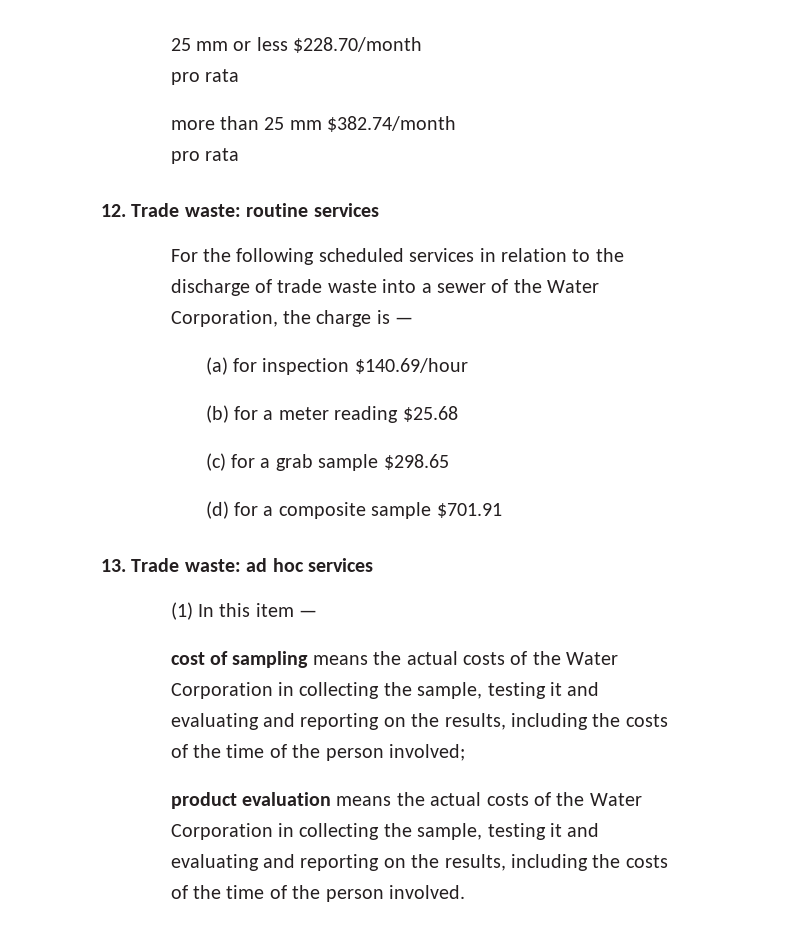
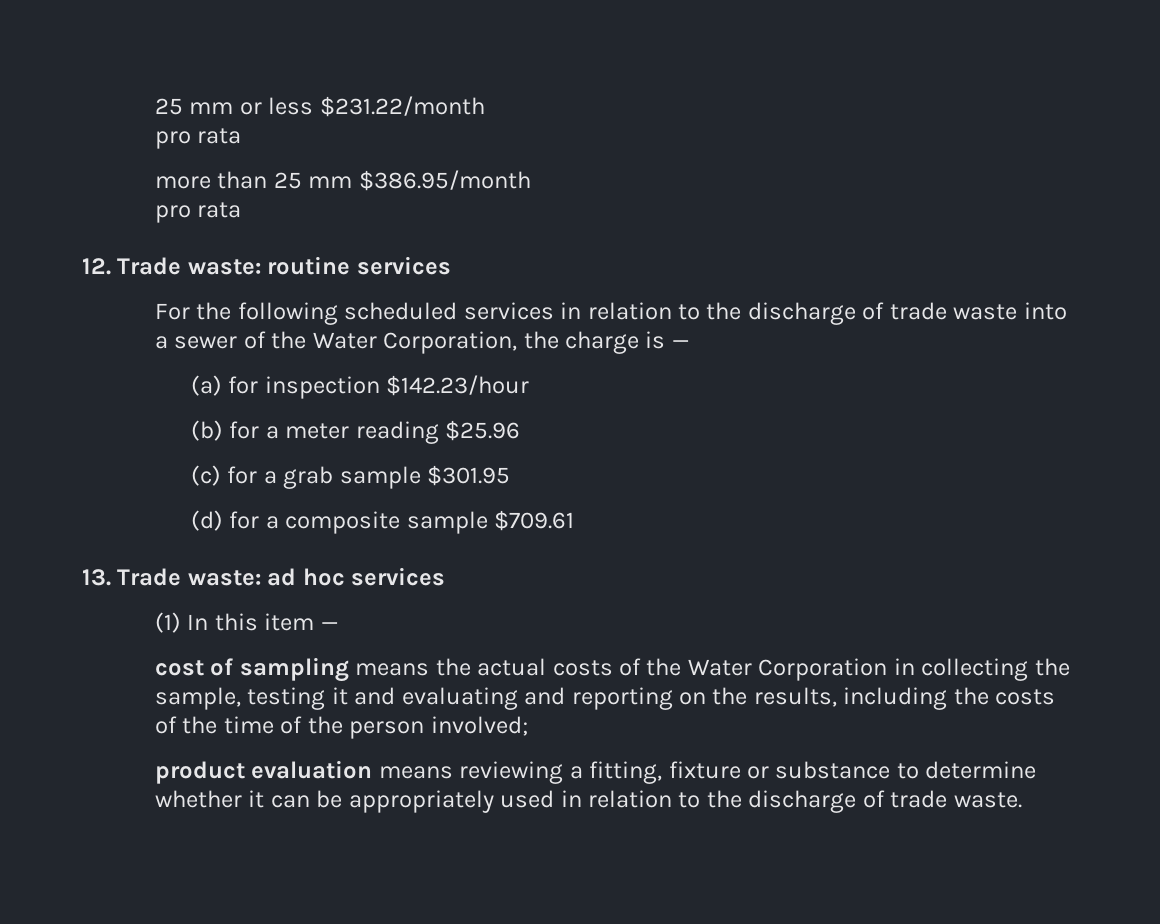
[293,37,423,53] $228.70/month -> [319,96,485,117] $231.22/month
[327,116,457,132] $382.74/month -> [358,170,531,191] $386.95/month
[354,358,468,374] $140.69/hour -> [386,375,530,396] $142.23/hour
[402,406,458,422] $25.68 -> [445,420,521,441] $25.96
[383,454,449,470] $298.65 -> [427,465,511,486] $301.95
[436,503,502,518] $701.91 -> [494,510,575,531] $709.61
[396,792,642,806] [170,823,600,840] [170,854,668,871] [170,885,466,902] the actual costs of the Water Corporation in collecting the sample, testing it and evaluating and reporting on the results, including the costs of the time of the person involved. -> [459,761,1037,784] [154,790,1022,813] reviewing a fitting, fixture or substance to determine whether it can be appropriately used in relation to the discharge of trade waste.

